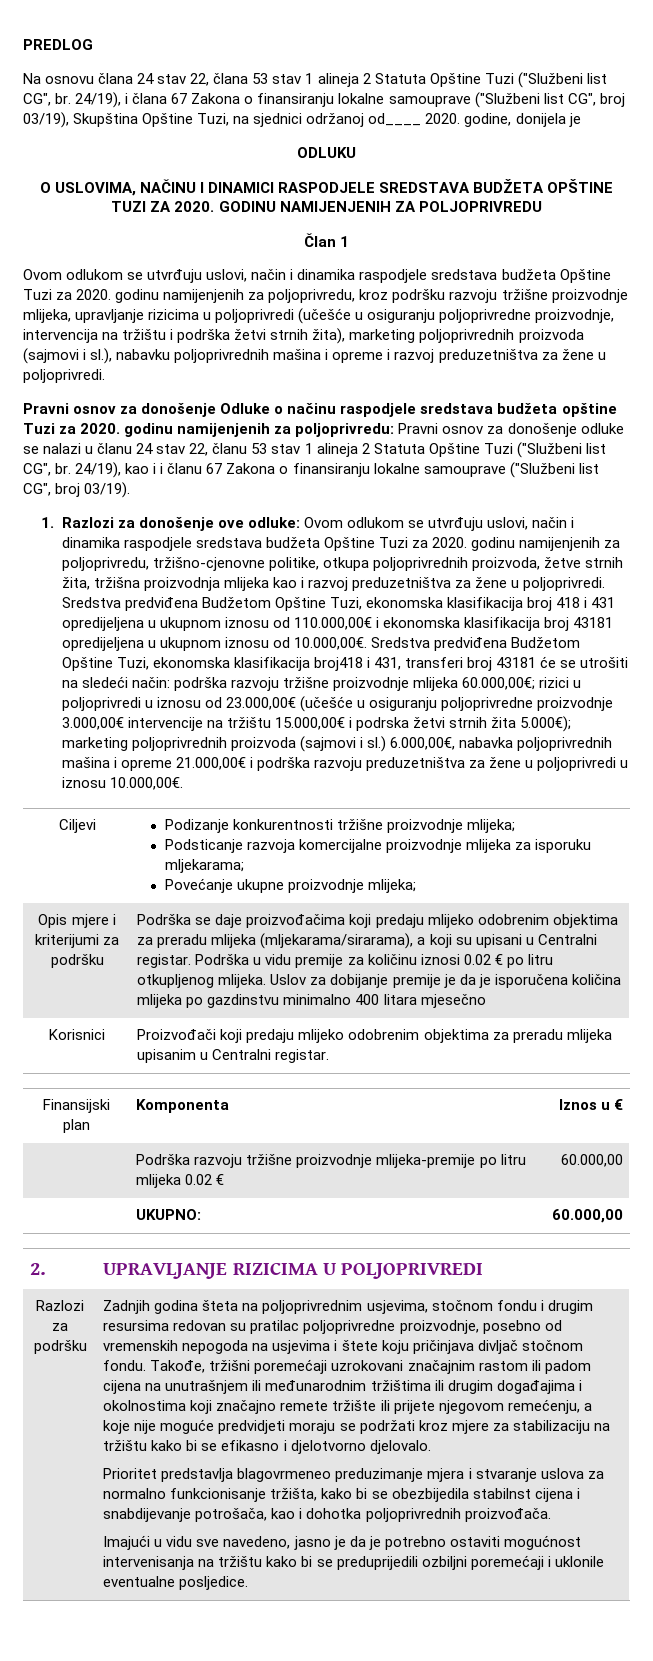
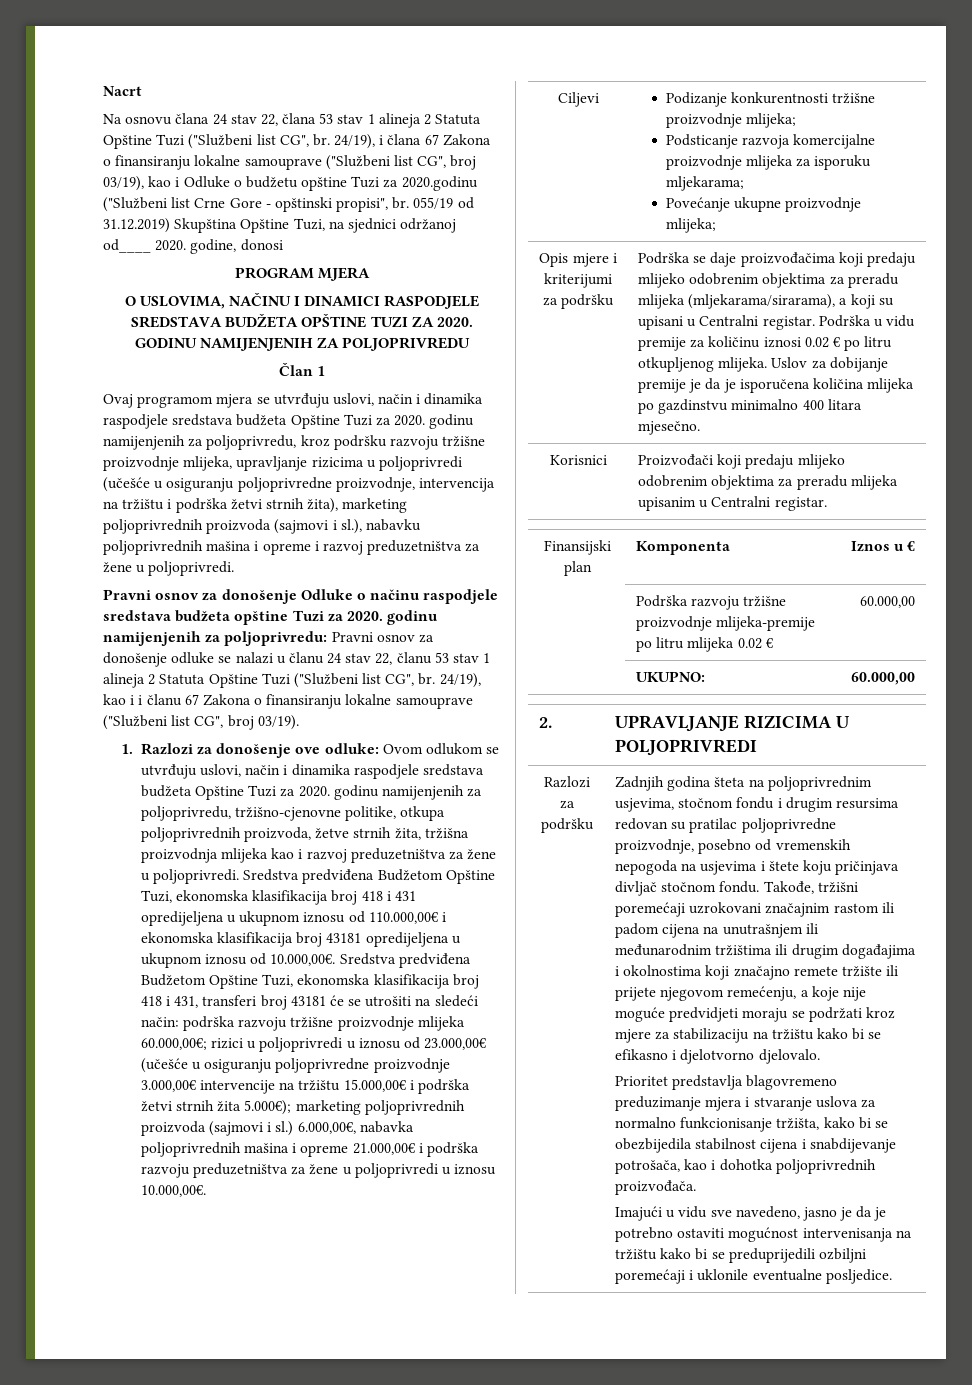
[23,39,93,50] PREDLOG -> [103,86,142,96] Nacrt
(69, 120) none -> [148,176,478,191] [103,197,474,212] [103,218,170,233] kao i Odluke o budžetu opštine Tuzi za 2020.godinu ("Službeni list Crne Gore - opštinski propisi", br. 055/19 od 31.12.2019)
[515,113,581,127] [297,147,356,158] donijela je // ODLUKU -> [240,239,283,251] [234,267,371,281] donosi // PROGRAM MJERA
[23,269,124,280] Ovom odlukom -> [103,394,254,408] Ovaj programom mjera
[313,657,363,671] broj418 -> [452,974,479,989] [140,996,162,1006] broj 418
[356,717,410,731] podrska -> [417,1079,470,1094] podrška
[420,994,486,1008] mjesečno -> [637,421,700,435] mjesečno.
[237,1468,332,1482] blagovrmeneo -> [746,1075,838,1090] blagovremeno
[472,1488,531,1499] stabilnst -> [695,1138,757,1150] stabilnost

